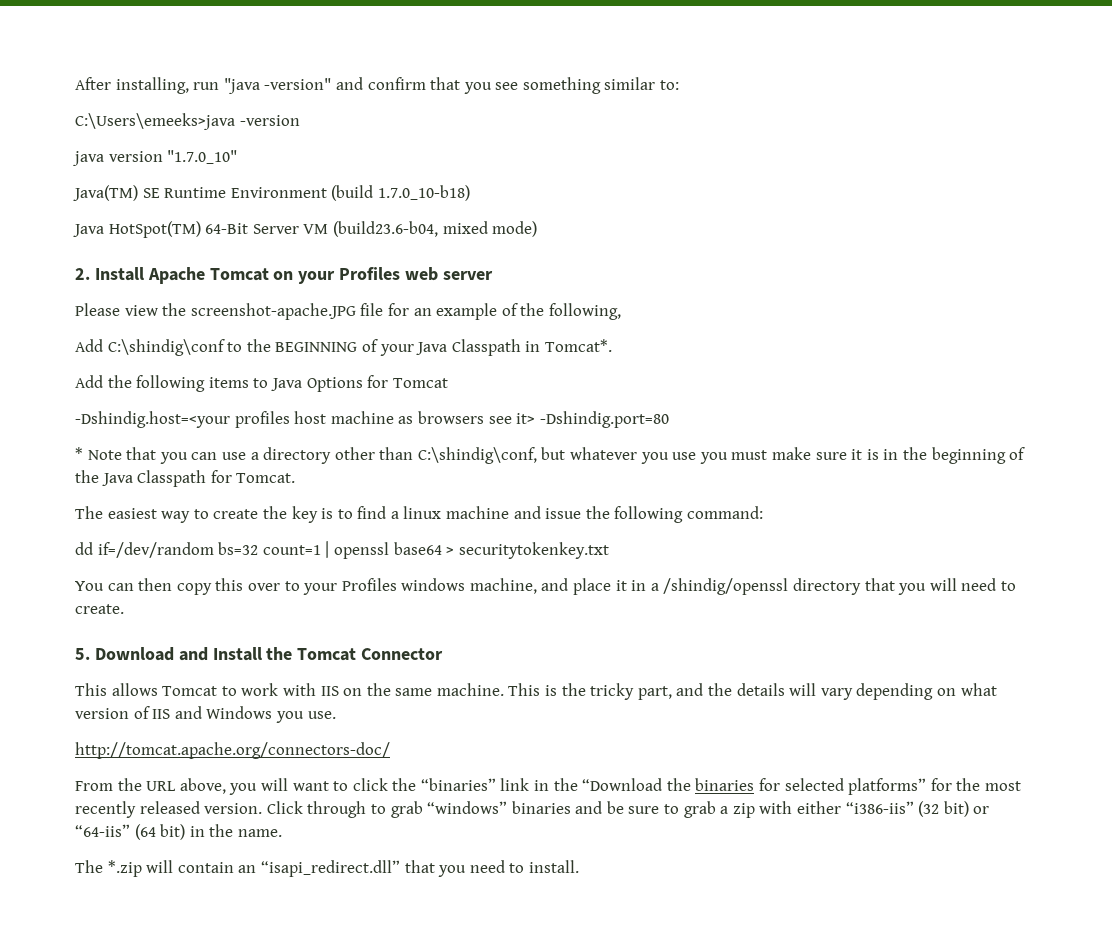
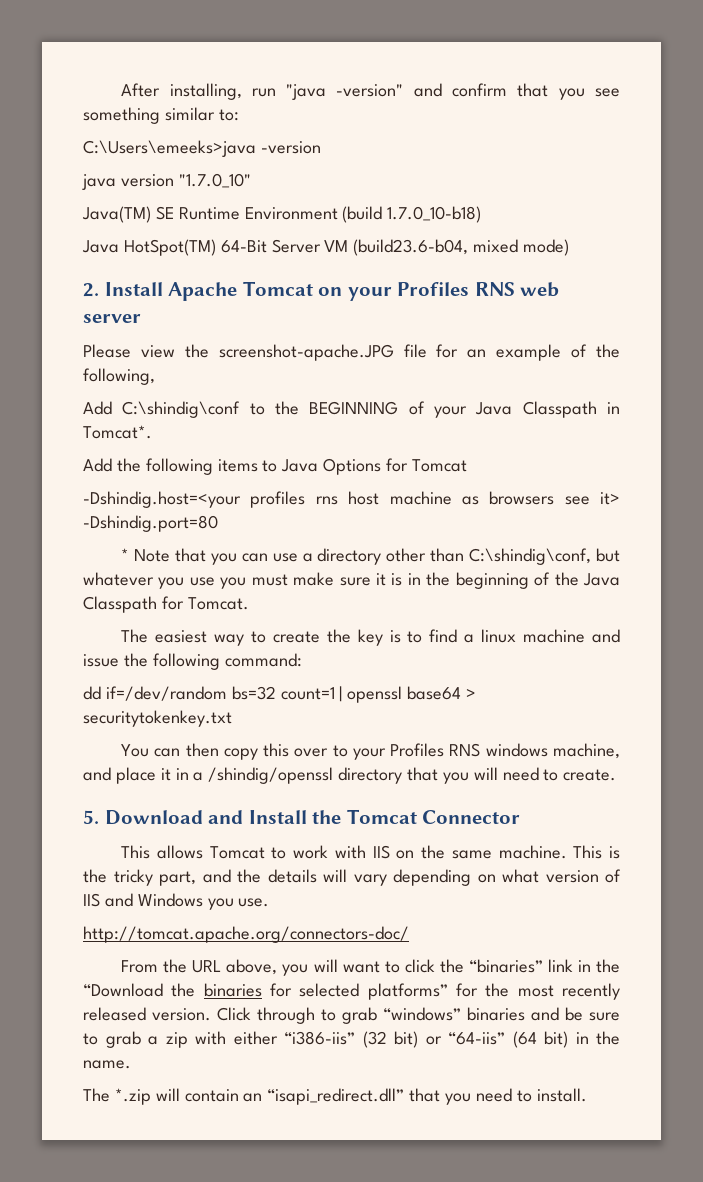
(401, 273) none -> [474,282,515,296] RNS
(290, 419) none -> [315,496,338,505] rns
(397, 584) none -> [449,743,481,757] RNS

